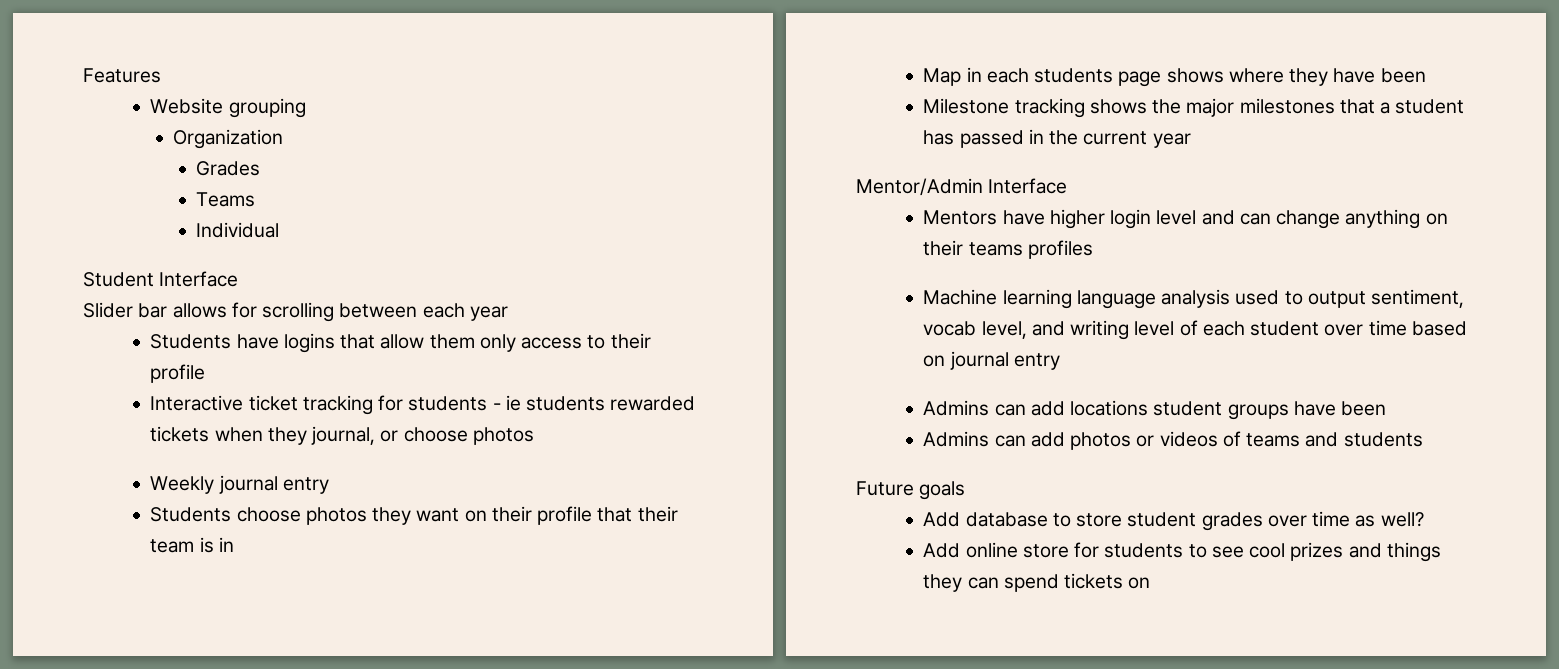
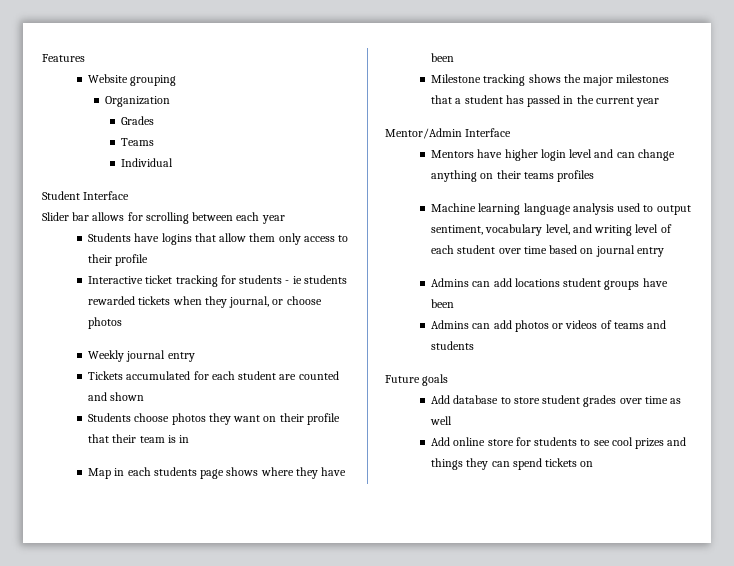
(329, 485) none -> [88,371,339,380] [88,392,145,401] // Tickets accumulated for each student are counted and shown
[923,321,977,336] vocab -> [485,224,543,236] vocabulary
[1380,512,1424,527] well? -> [430,416,453,425] well

